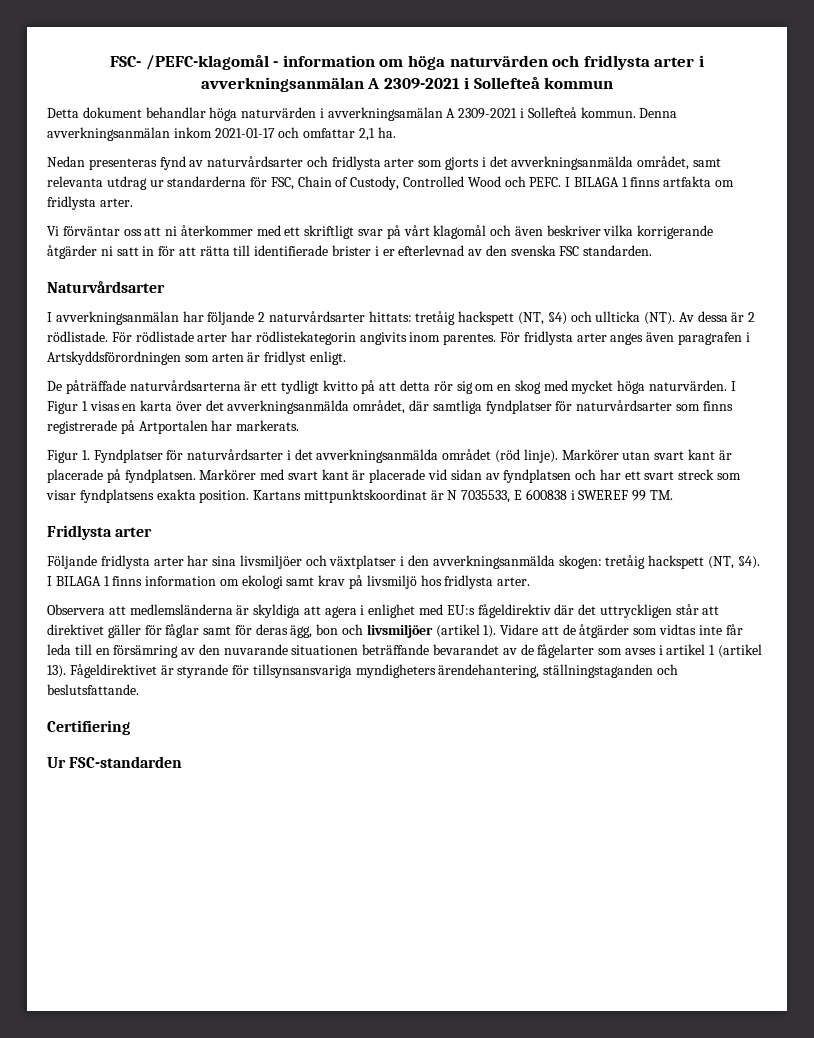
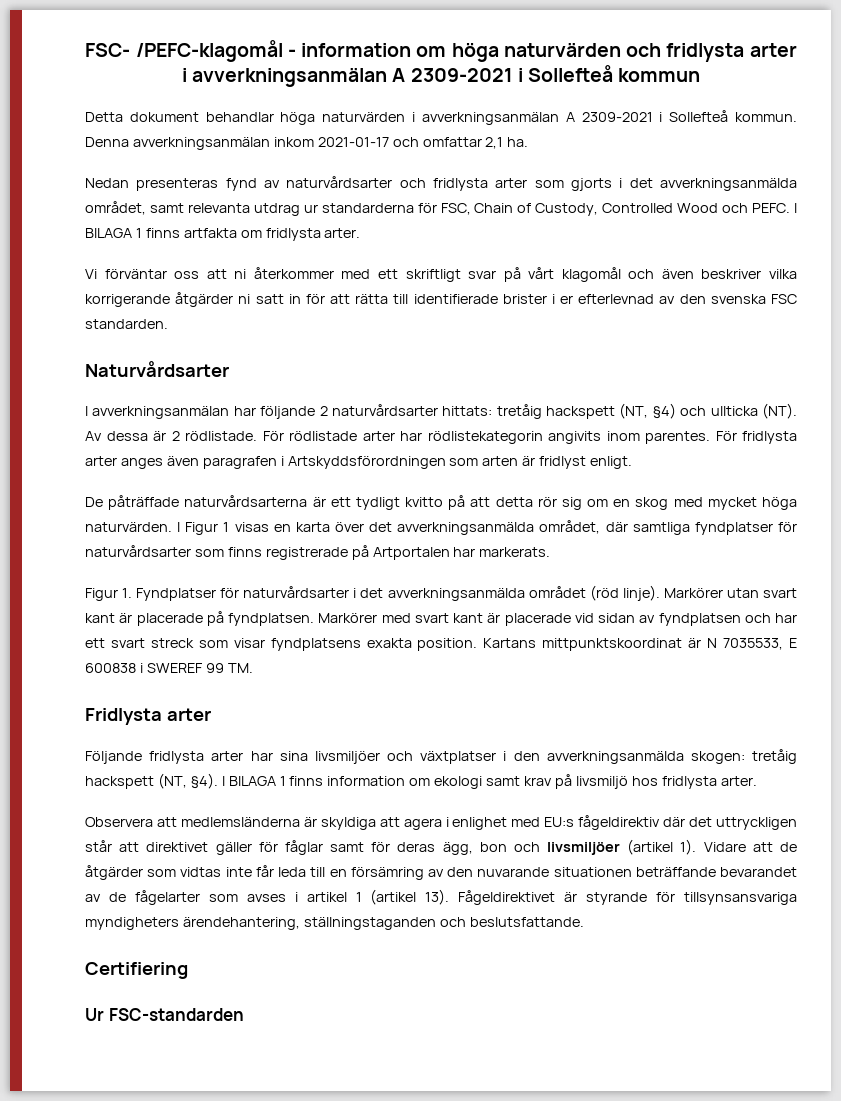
[327,107,443,121] avverkningsamälan -> [421,112,559,125] avverkningsanmälan

